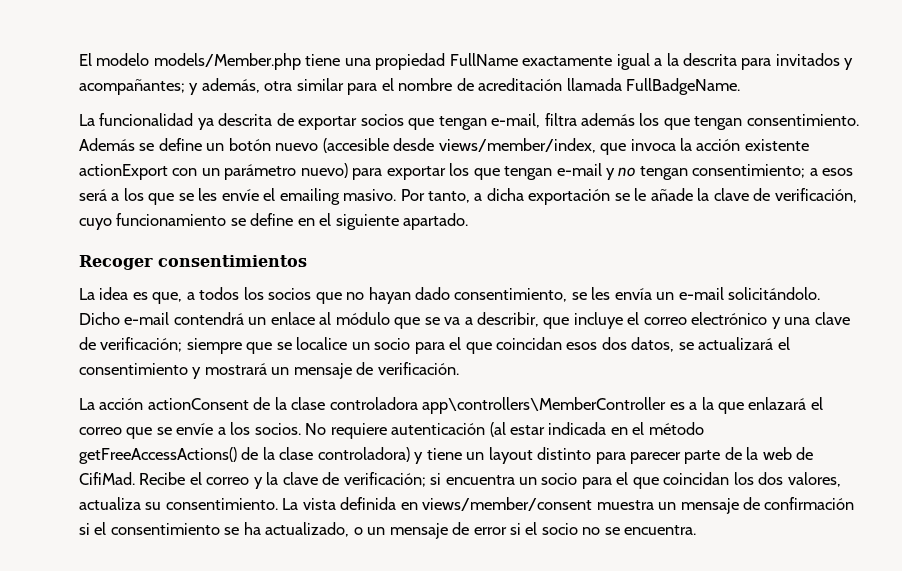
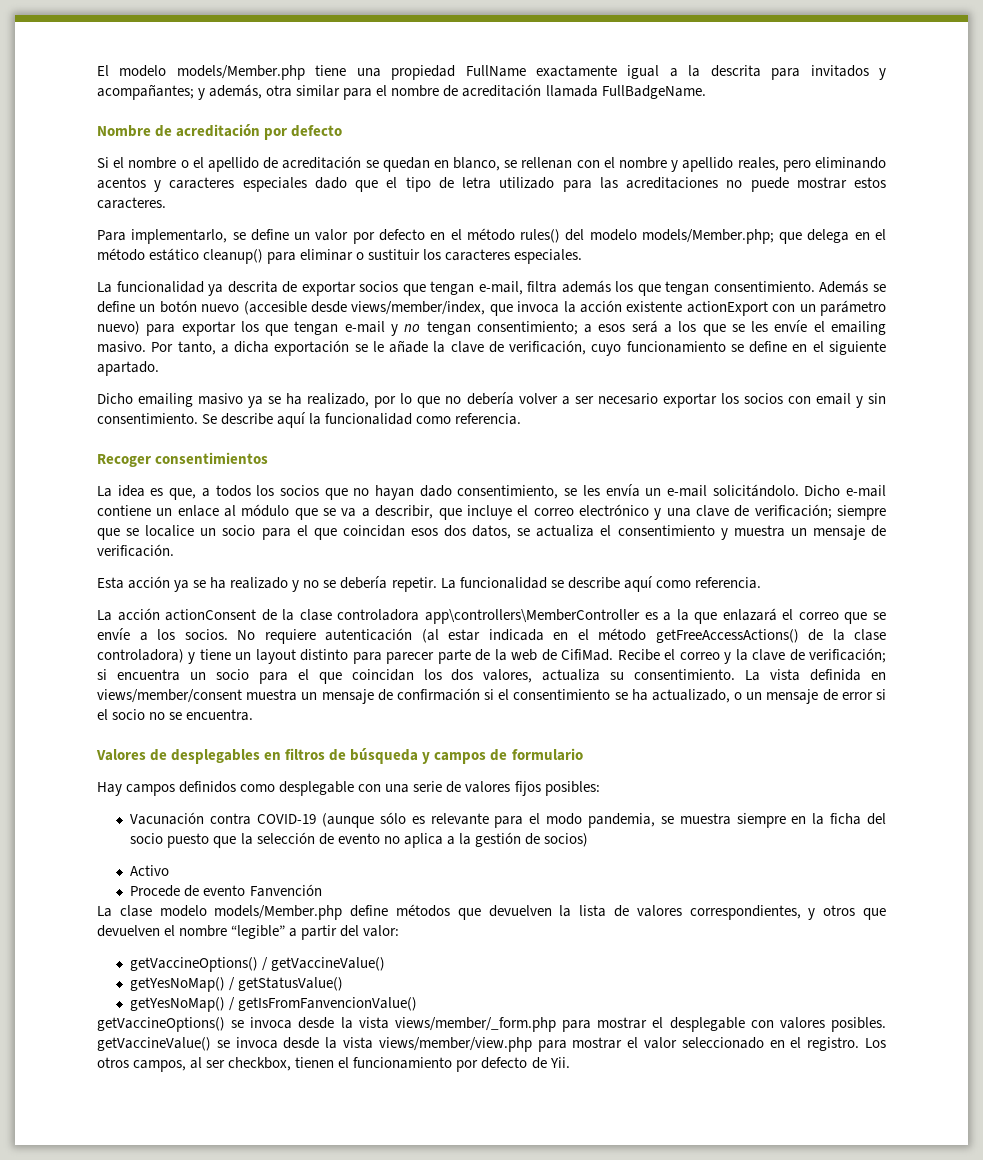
(741, 86) none -> [97,124,343,140] [97,156,886,172] [97,177,887,192] [97,197,166,209] [97,228,887,244] [97,248,583,264] // Nombre de acreditación por defecto // Si el nombre o el apellido de acreditación se quedan en blanco, se rellenan con el nombre y apellido reales, pero eliminando acentos y caracteres especiales dado que el tipo de letra utilizado para las acreditaciones no puede mostrar estos caracteres. // Para implementarlo, se define un valor por defecto en el método rules() del modelo models/Member.php; que delega en el método estático cleanup() para eliminar o sustituir los caracteres especiales.
(469, 221) none -> [97,392,886,408] [97,412,522,428] // Dicho emailing masivo ya se ha realizado, por lo que no debería volver a ser necesario exportar los socios con email y sin consentimiento. Se describe aquí la funcionalidad como referencia.
[173,312,244,325] contendrá -> [97,505,151,516] contiene
[698,337,774,350] actualizará -> [536,525,595,537] actualiza
[204,363,267,375] mostrará -> [733,525,785,537] muestra
(459, 368) none -> [97,576,761,592] // Esta acción ya se ha realizado y no se debería repetir. La funcionalidad se describe aquí como referencia.
(697, 530) none -> [96,748,583,764] [97,781,600,796] [130,812,886,828] [130,832,589,848] [130,865,170,876] [130,884,322,897] [97,904,886,920] [97,925,400,940] [130,957,386,972] [130,977,344,992] [130,997,418,1012] [97,1017,887,1032] [97,1037,886,1052] [97,1057,570,1072] // Valores de desplegables en filtros de búsqueda y campos de formulario // Hay campos definidos como desplegable con una serie de valores fijos posibles: // Vacunación contra COVID-19 (aunque sólo es relevante para el modo pandemia, se muestra siempre en la ficha del socio puesto que la selección de evento no aplica a la gestión de socios) // Activo // Procede de evento Fanvención // La clase modelo models/Member.php define métodos que devuelven la lista de valores correspondientes, y otros que devuelven el nombre “legible” a partir del valor: // getVaccineOptions() / getVaccineValue() // getYesNoMap() / getStatusValue() // getYesNoMap() / getIsFromFanvencionValue() // getVaccineOptions() se invoca desde la vista views/member/_form.php para mostrar el desplegable con valores posibles. getVaccineValue() se invoca desde la vista views/member/view.php para mostrar el valor seleccionado en el registro. Los otros campos, al ser checkbox, tienen el funcionamiento por defecto de Yii.

